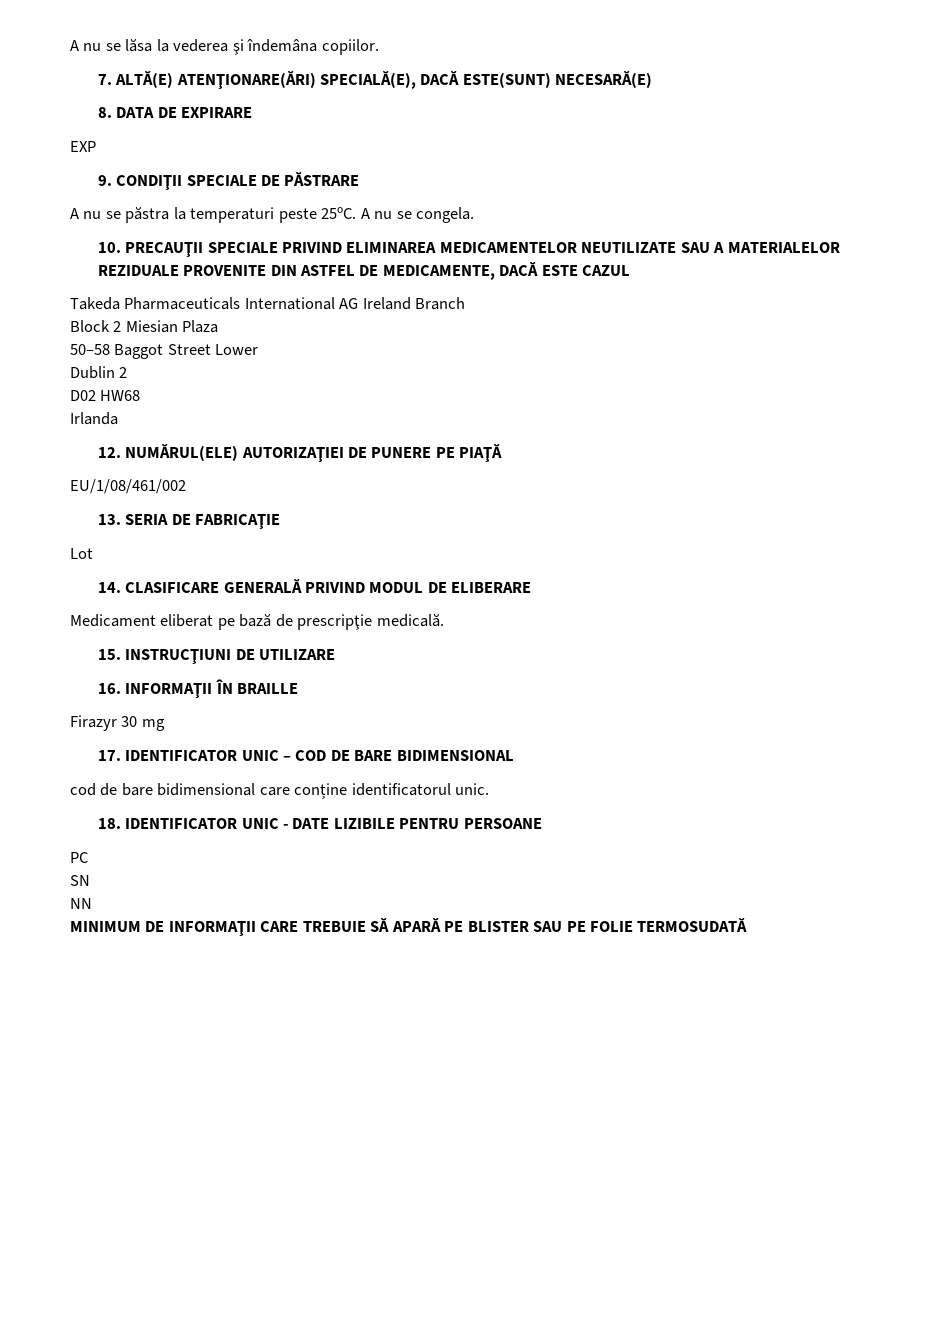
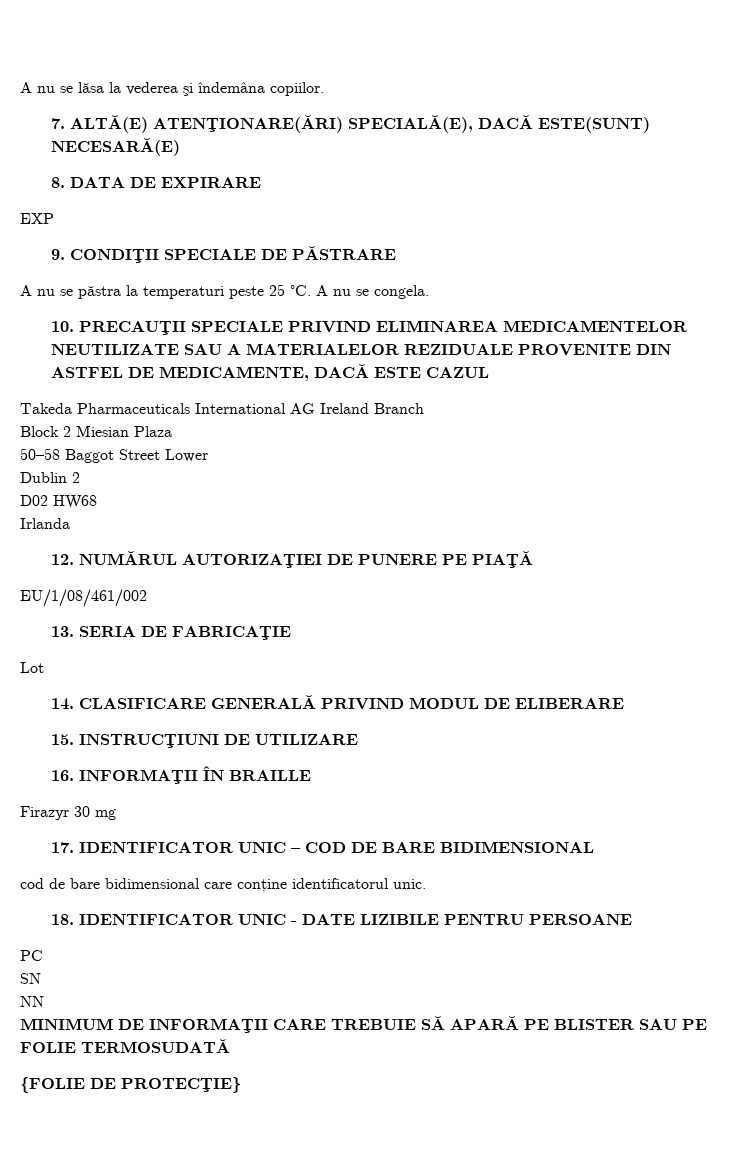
[321,207,357,219] 25oC. -> [269,284,311,296] 25 °C.
[125,443,239,461] NUMĂRUL(ELE) -> [78,551,177,565] NUMĂRUL
[70,613,444,630] // Medicament eliberat pe bază de prescripţie medicală. -> (624, 703) none
(748, 924) none -> [20,1077,241,1093] // {FOLIE DE PROTECŢIE}

